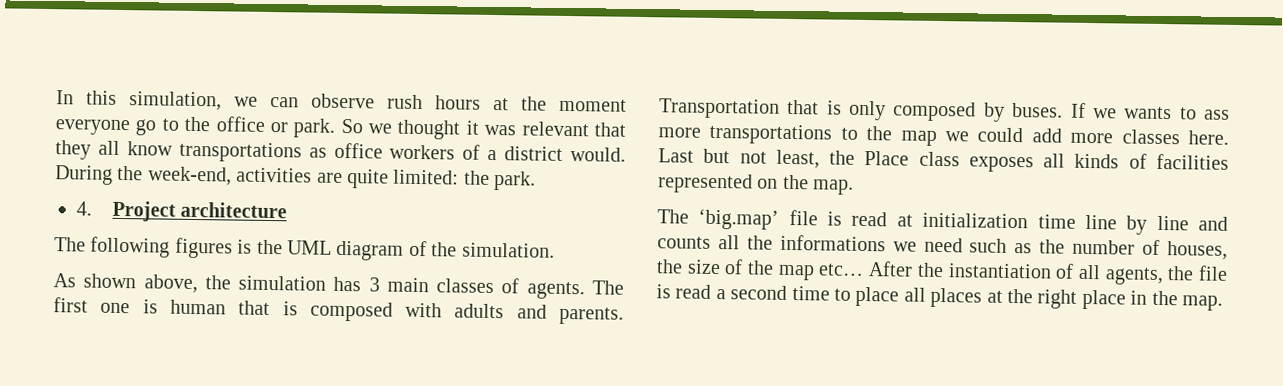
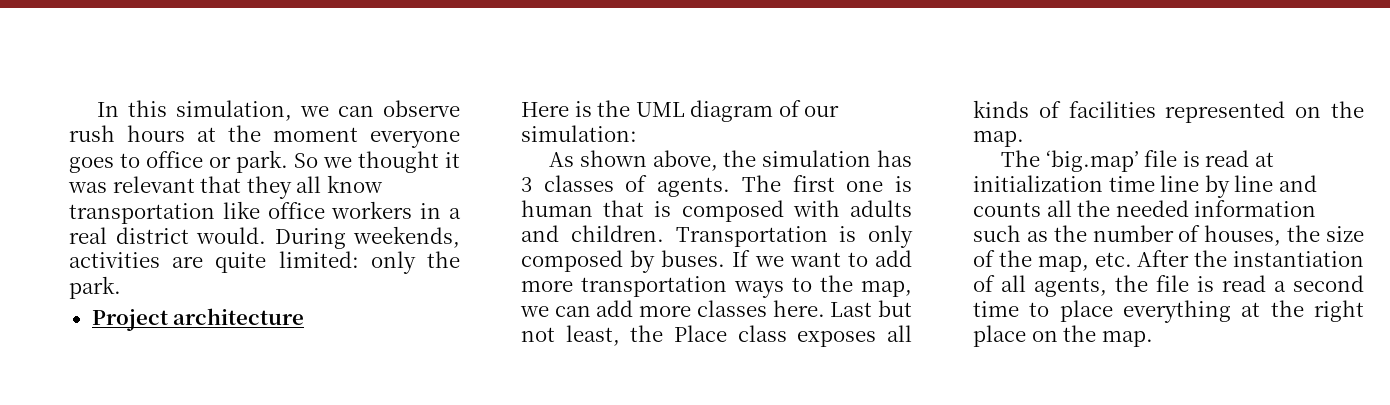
[135,116,211,136] go to the -> [69,153,140,173] goes to
[178,141,498,163] transportations as office workers of a -> [69,201,462,224] [69,227,107,244] transportation like office workers in a real
[117,165,232,186] the week-end, -> [353,226,460,248] weekends,
(460, 177) none -> [370,251,416,274] only
[76,201,92,216] 4. -> (121, 287) none
[54,236,233,259] The following figures -> [521,102,569,117] Here
[431,242,555,258] the simulation. -> [804,105,840,117] [521,125,637,142] our simulation:
[386,277,429,293] main -> (532, 184) none
[559,306,624,325] [659,98,820,119] parents. Transportation that -> [570,225,828,247] children. Transportation
[1124,106,1230,120] [658,123,1024,146] wants to ass more transportations to the map we could -> [789,250,912,267] [521,275,912,298] [520,305,591,317] want to add more transportation ways to the map, we can
[779,234,963,253] informations we need -> [1115,200,1317,217] needed information
[777,263,865,281] map etc… -> [1037,252,1132,272] map, etc.
[903,287,983,308] all places -> [1123,300,1231,323] everything
[1130,290,1148,305] in -> [1031,330,1058,342] on

